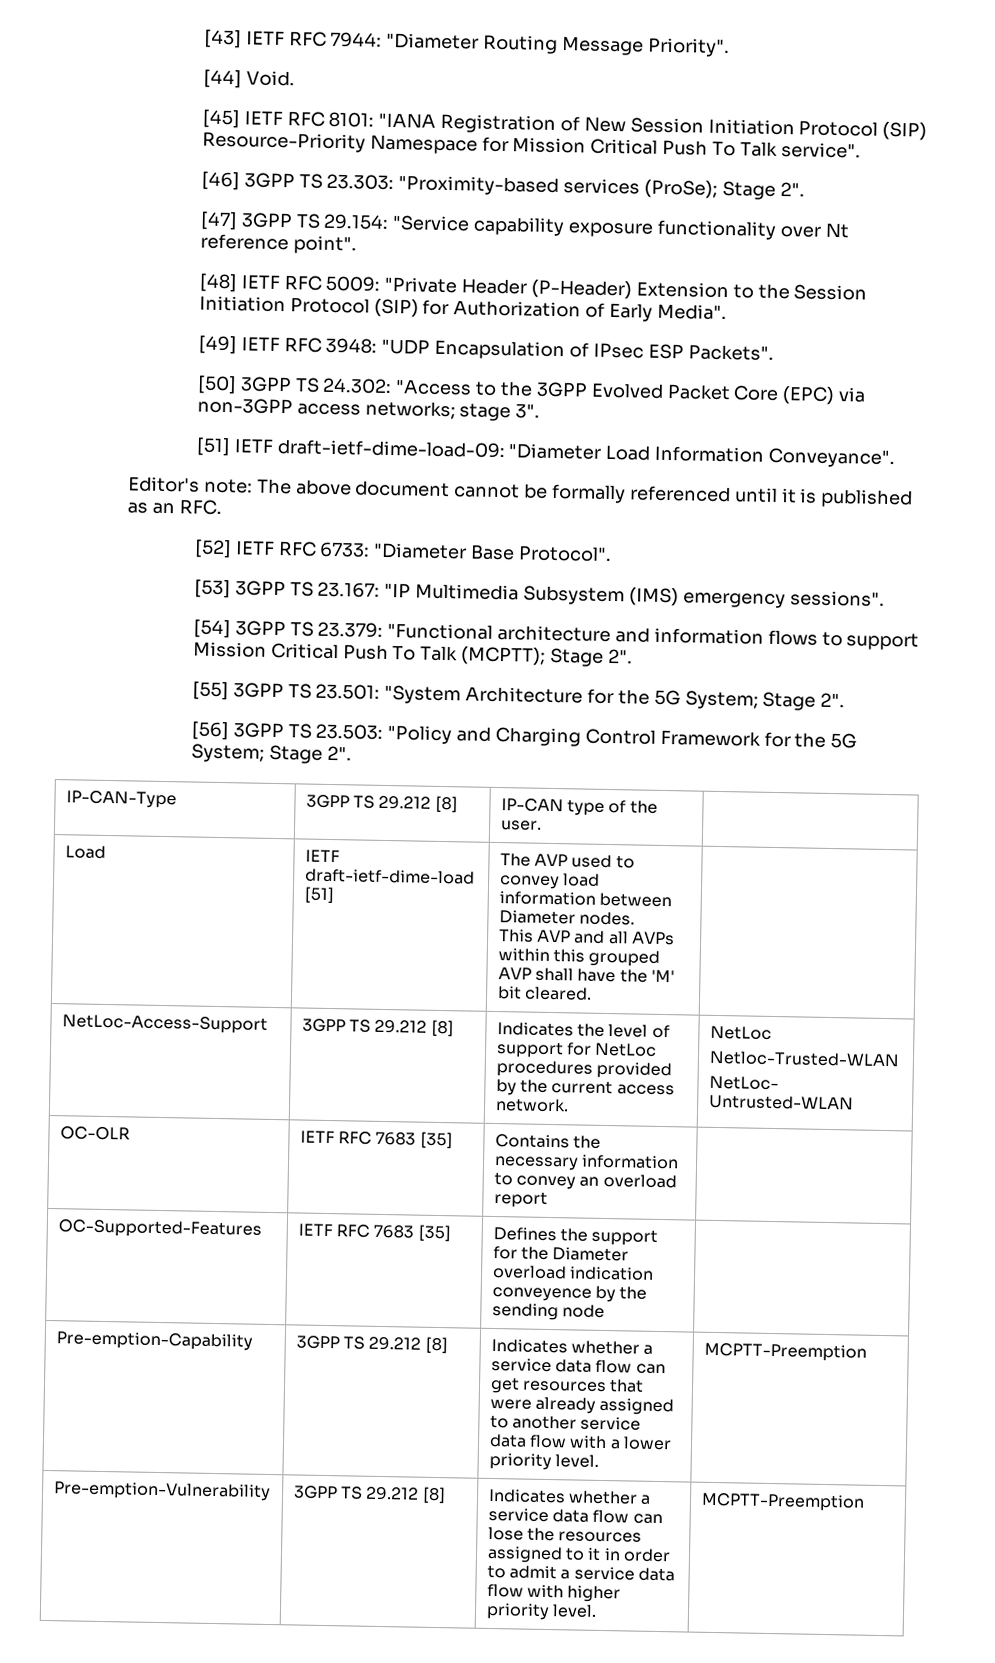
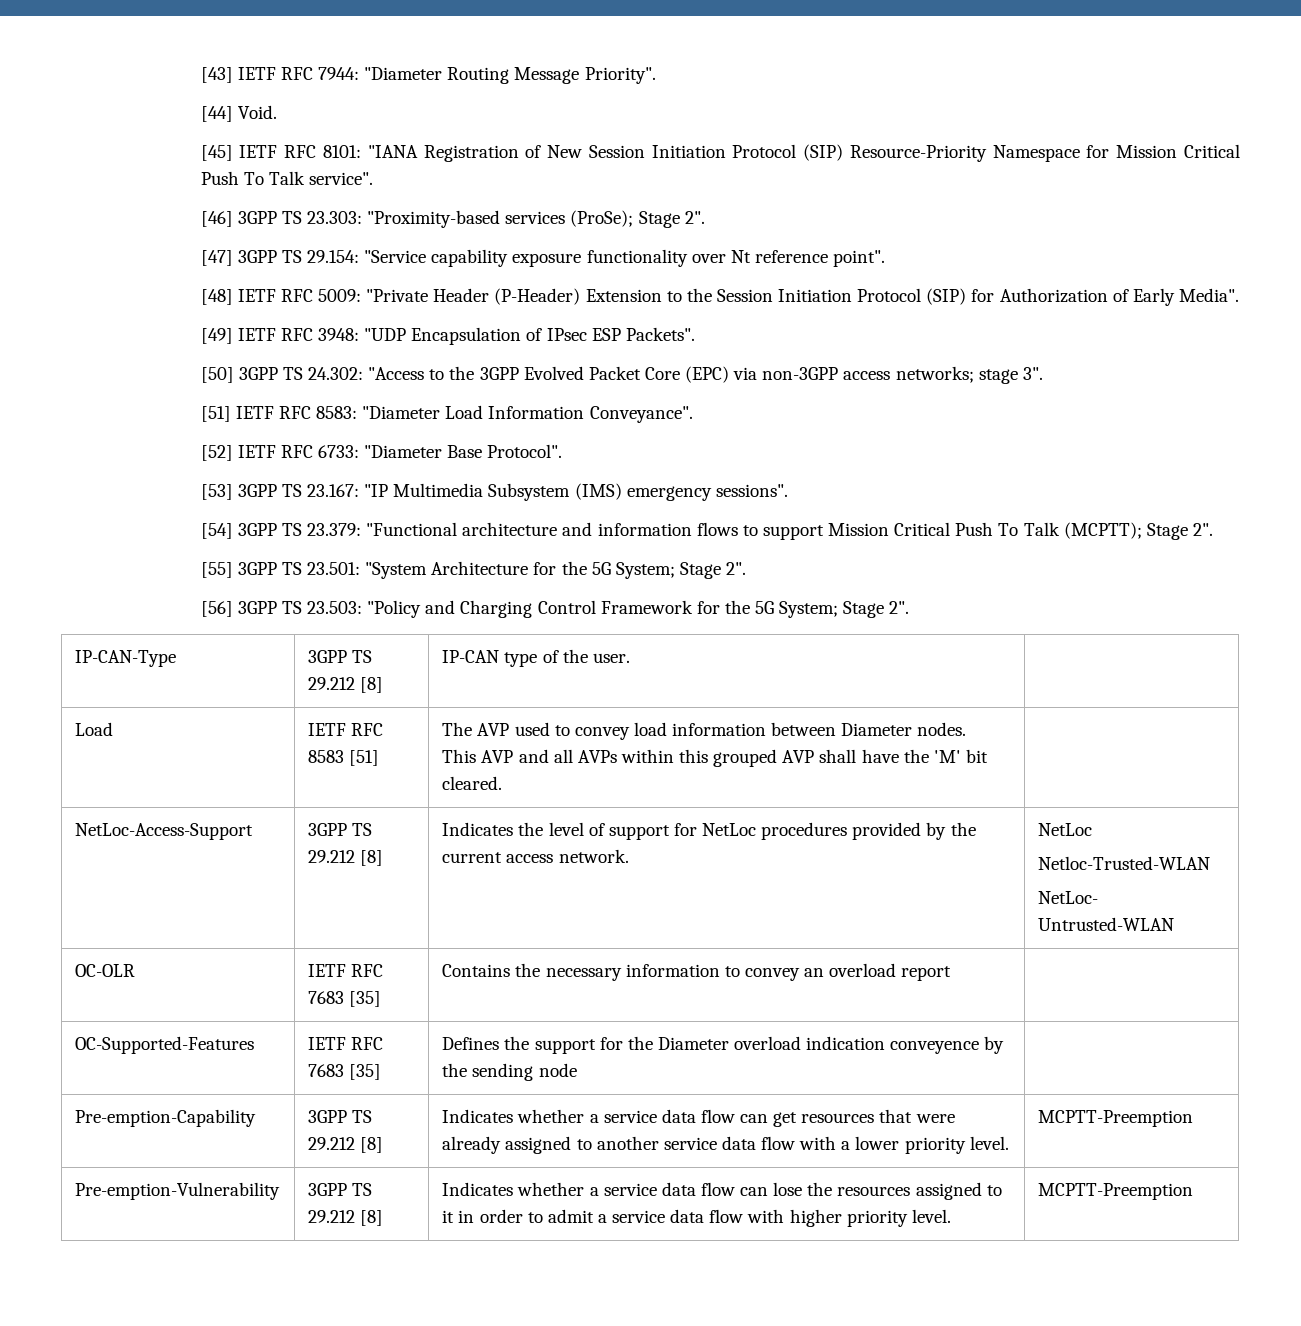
[276,438,505,459] draft-ietf-dime-load-09: -> [278,406,358,419] RFC 8583:
[127,476,914,509] [126,499,222,515] // Editor's note: The above document cannot be formally referenced until it is published as an RFC. -> (693, 414) none
[304,868,475,885] draft-ietf-dime-load -> [351,723,384,736] [308,750,345,763] RFC 8583

